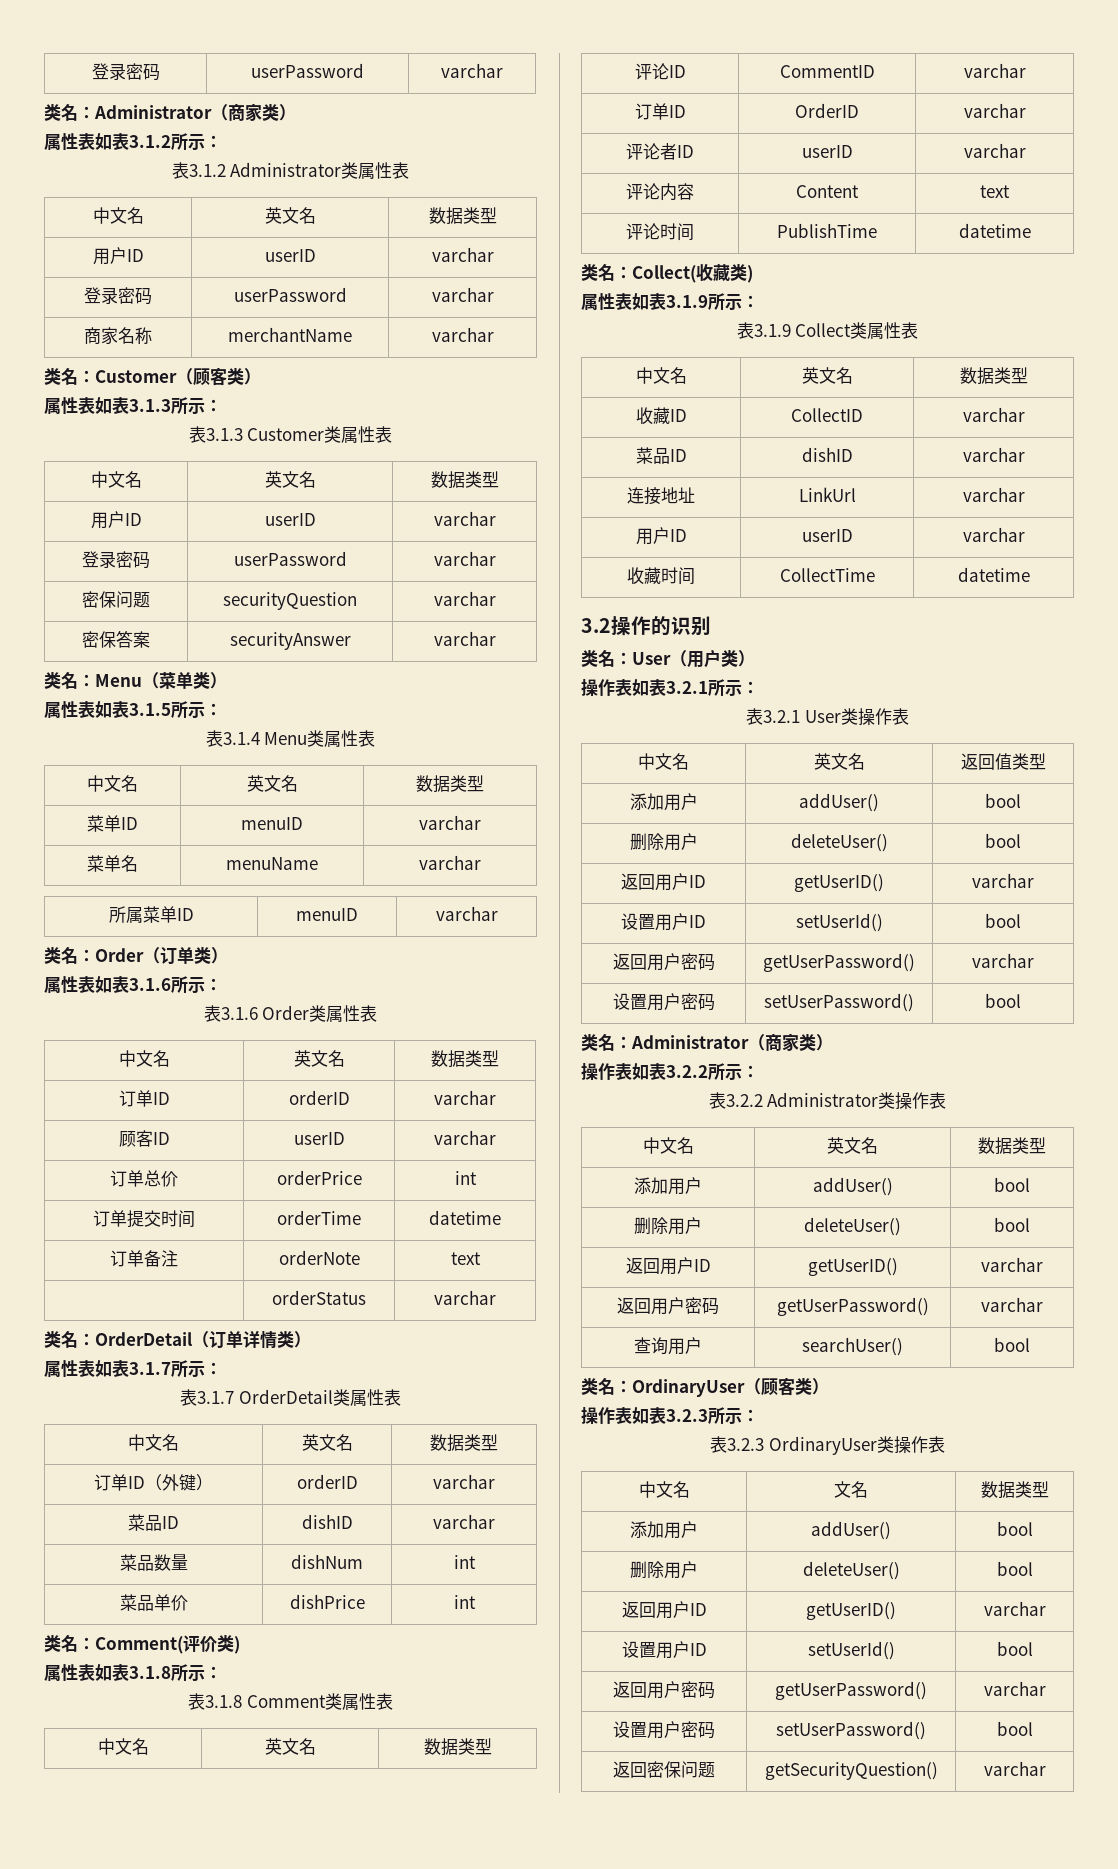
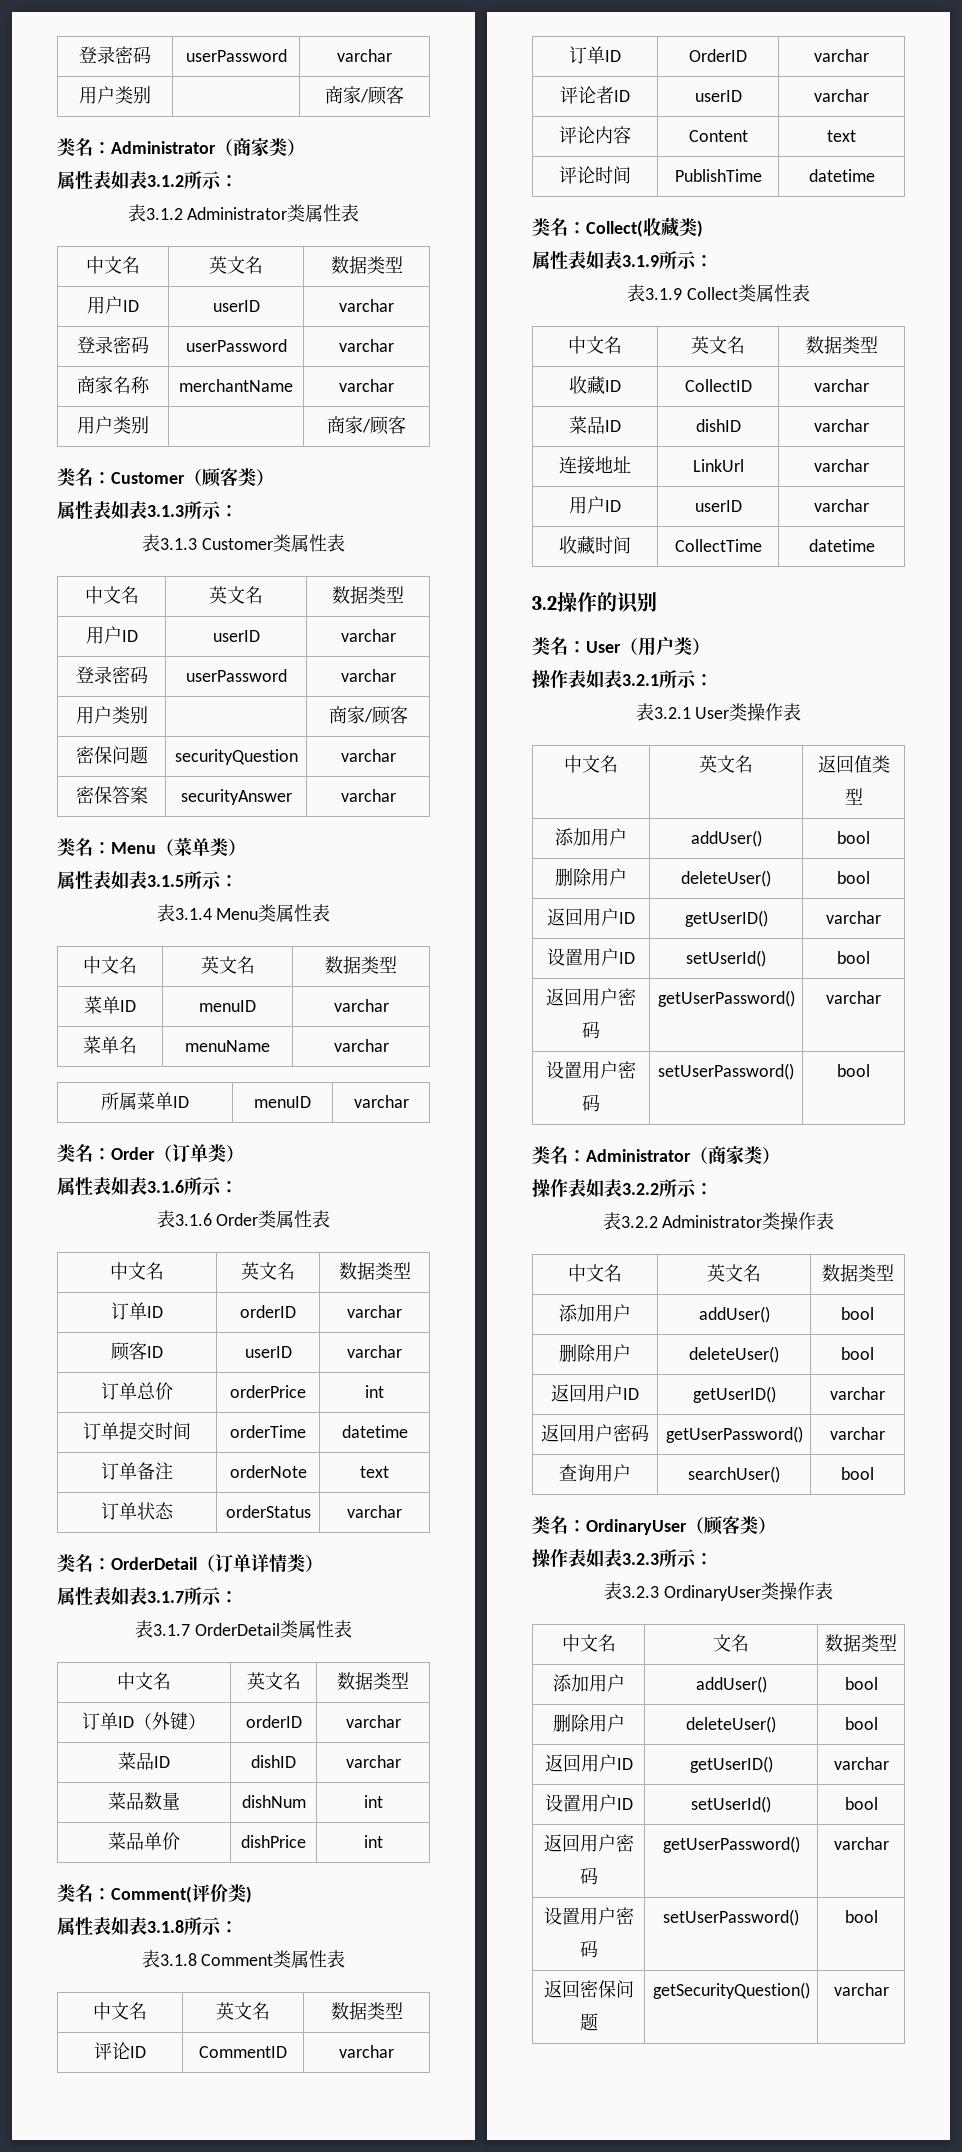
[91,63,160,81] [251,63,364,78] [441,63,503,78] 登录密码 | userPassword | varchar -> [79,46,151,64] [185,49,287,62] [337,49,392,62] [79,86,151,104] [325,86,404,105] 登录密码 | userPassword | varchar // 用户类别 | | 商家/顾客
(494, 334) none -> [77,416,149,434] [327,416,406,435] // 用户类别 | | 商家/顾客
(496, 558) none -> [75,706,148,724] [328,706,408,725] // 用户类别 | | 商家/顾客
(481, 1258) none -> [101,1502,174,1520] 订单状态

